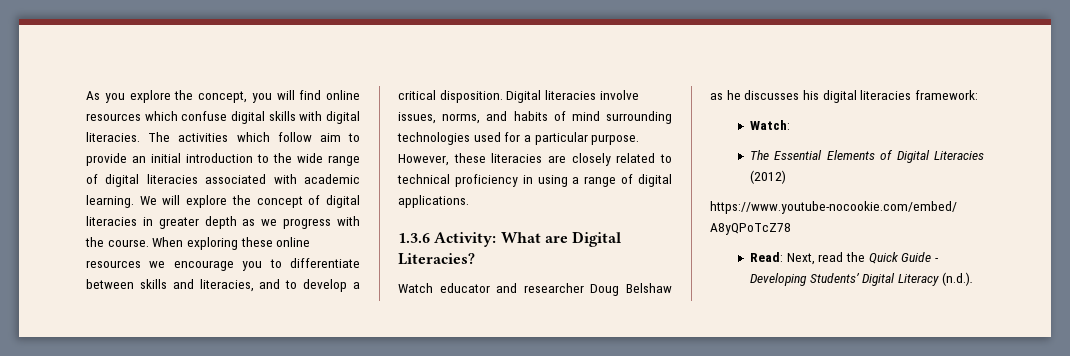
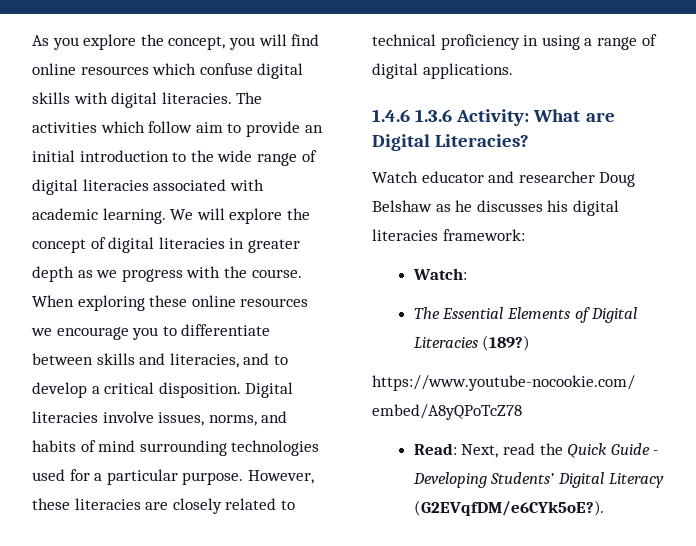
(469, 201) none -> [372,109,410,122] 1.4.6
[749,170,786,184] (2012) -> [482,335,531,351] (189?)
[941,272,973,286] (n.d.). -> [413,500,604,516] (G2EVqfDM/e6CYk5oE?).

